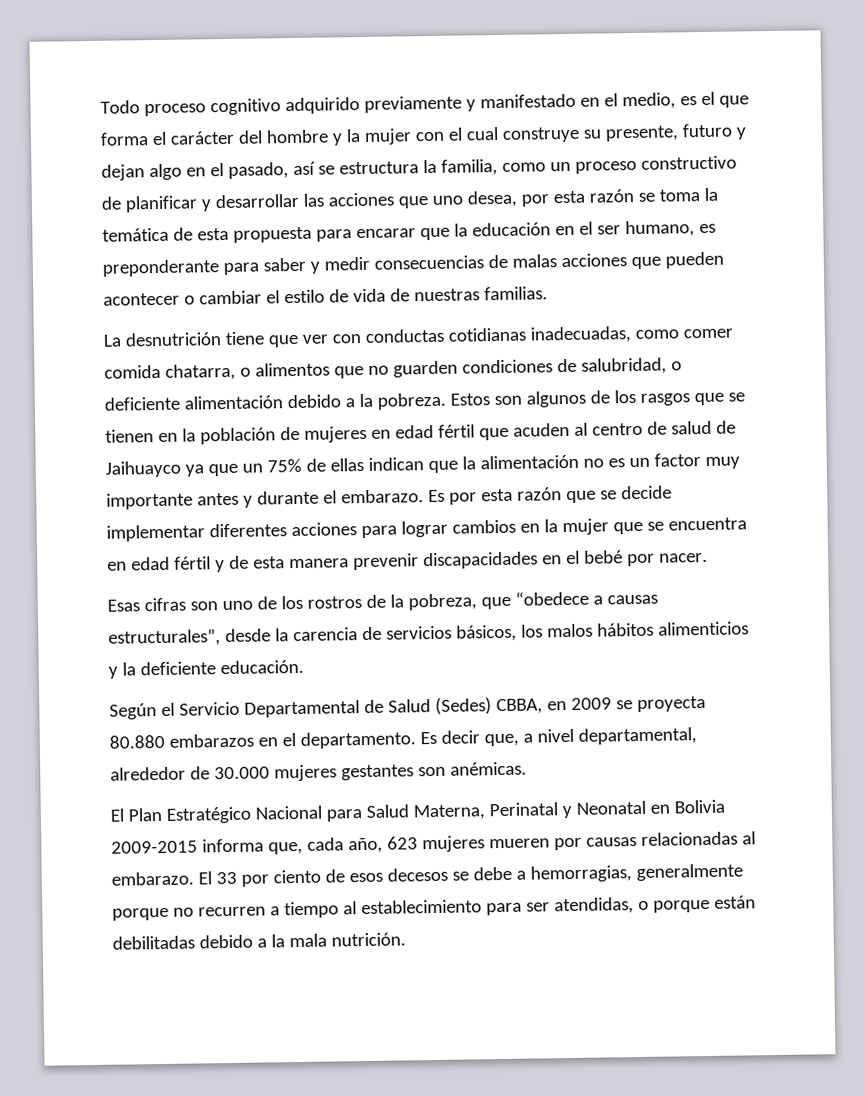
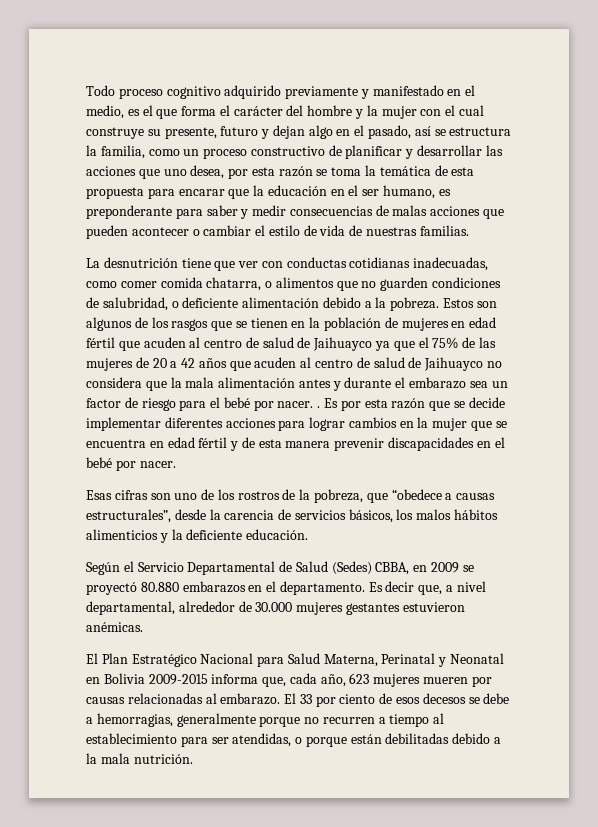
[241,463,263,473] un -> [418,337,429,348] el
[329,453,740,474] [106,489,424,510] ellas indican que la alimentación no es un factor muy importante antes y durante el embarazo. -> [478,337,496,348] [86,357,502,371] [86,377,508,391] [86,397,321,411] las mujeres de 20 a 42 años que acuden al centro de salud de Jaihuayco no considera que la mala alimentación antes y durante el embarazo sea un factor de riesgo para el bebé por nacer. .
[636,696,706,713] proyecta -> [86,582,137,595] proyectó
[417,766,446,777] son -> [402,602,465,612] estuvieron

